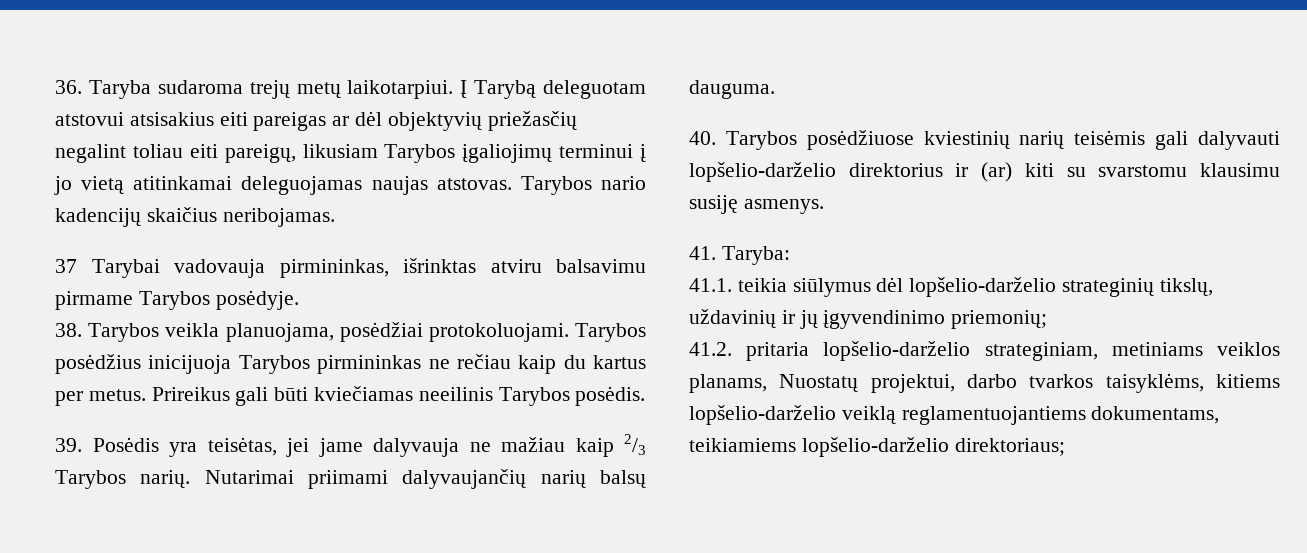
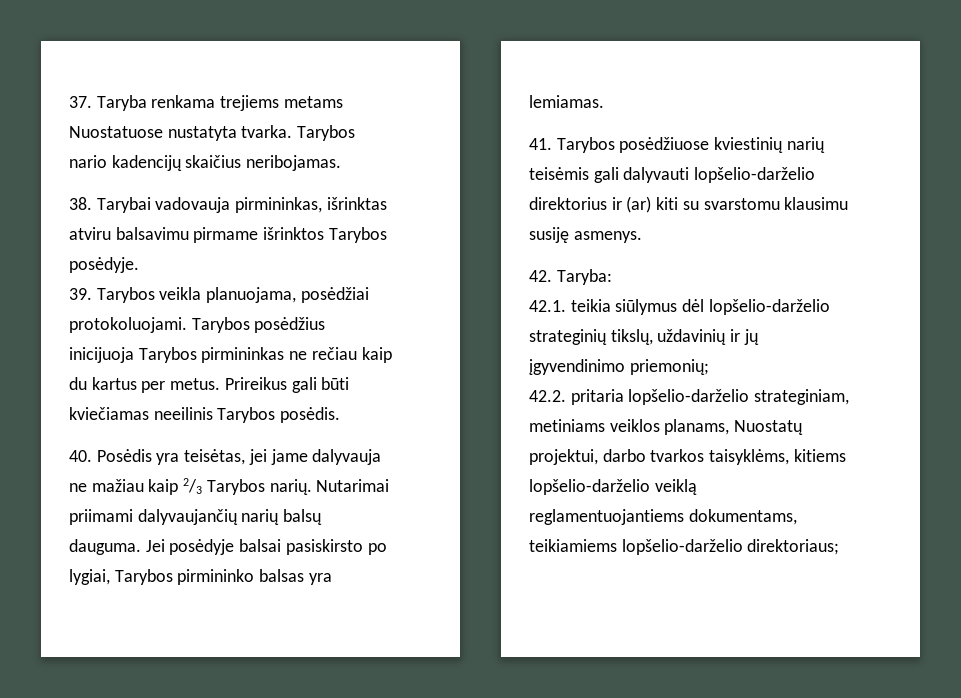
[55,80,646,99] [55,111,577,131] [55,144,646,163] [54,176,512,195] 36. Taryba sudaroma trejų metų laikotarpiui. Į Tarybą deleguotam atstovui atsisakius eiti pareigas ar dėl objektyvių priežasčių negalint toliau eiti pareigų, likusiam Tarybos įgaliojimų terminui į jo vietą atitinkamai deleguojamas naujas atstovas. -> [69,95,343,111] [69,125,293,141] 37. Taryba renkama trejiems metams Nuostatuose nustatyta tvarka.
[55,259,77,273] 37 -> [69,197,92,210] 38.
(133, 300) none -> [263,227,325,240] išrinktos
[55,323,82,337] 38. -> [69,288,92,300] 39.
[55,438,82,452] 39. -> [69,450,92,462] 40.
[689,131,716,145] // 40. -> [145,539,387,555] [69,569,332,585] [529,95,604,108] [529,138,552,150] Jei posėdyje balsai pasiskirsto po lygiai, Tarybos pirmininko balsas yra lemiamas. // 41.
[689,246,716,260] 41. -> [529,270,552,282] 42.
[689,278,732,292] 41.1. -> [529,300,566,312] 42.1.
[689,342,732,356] 41.2. -> [529,390,566,402] 42.2.

